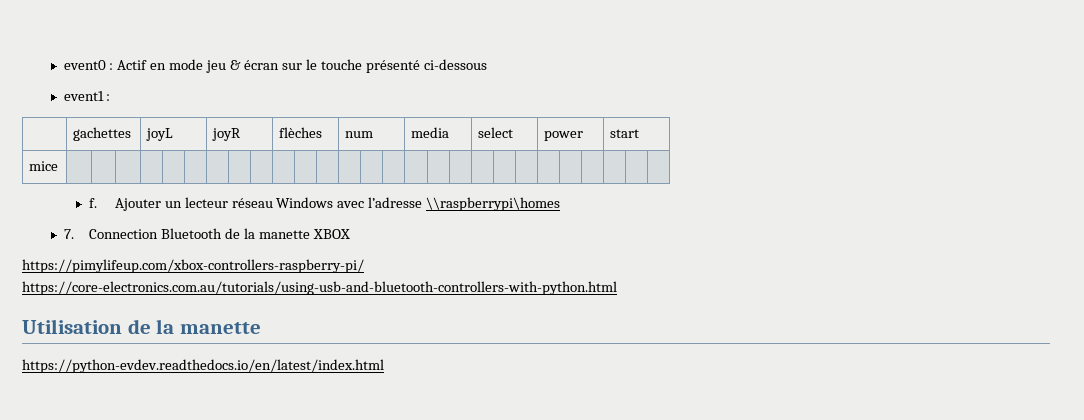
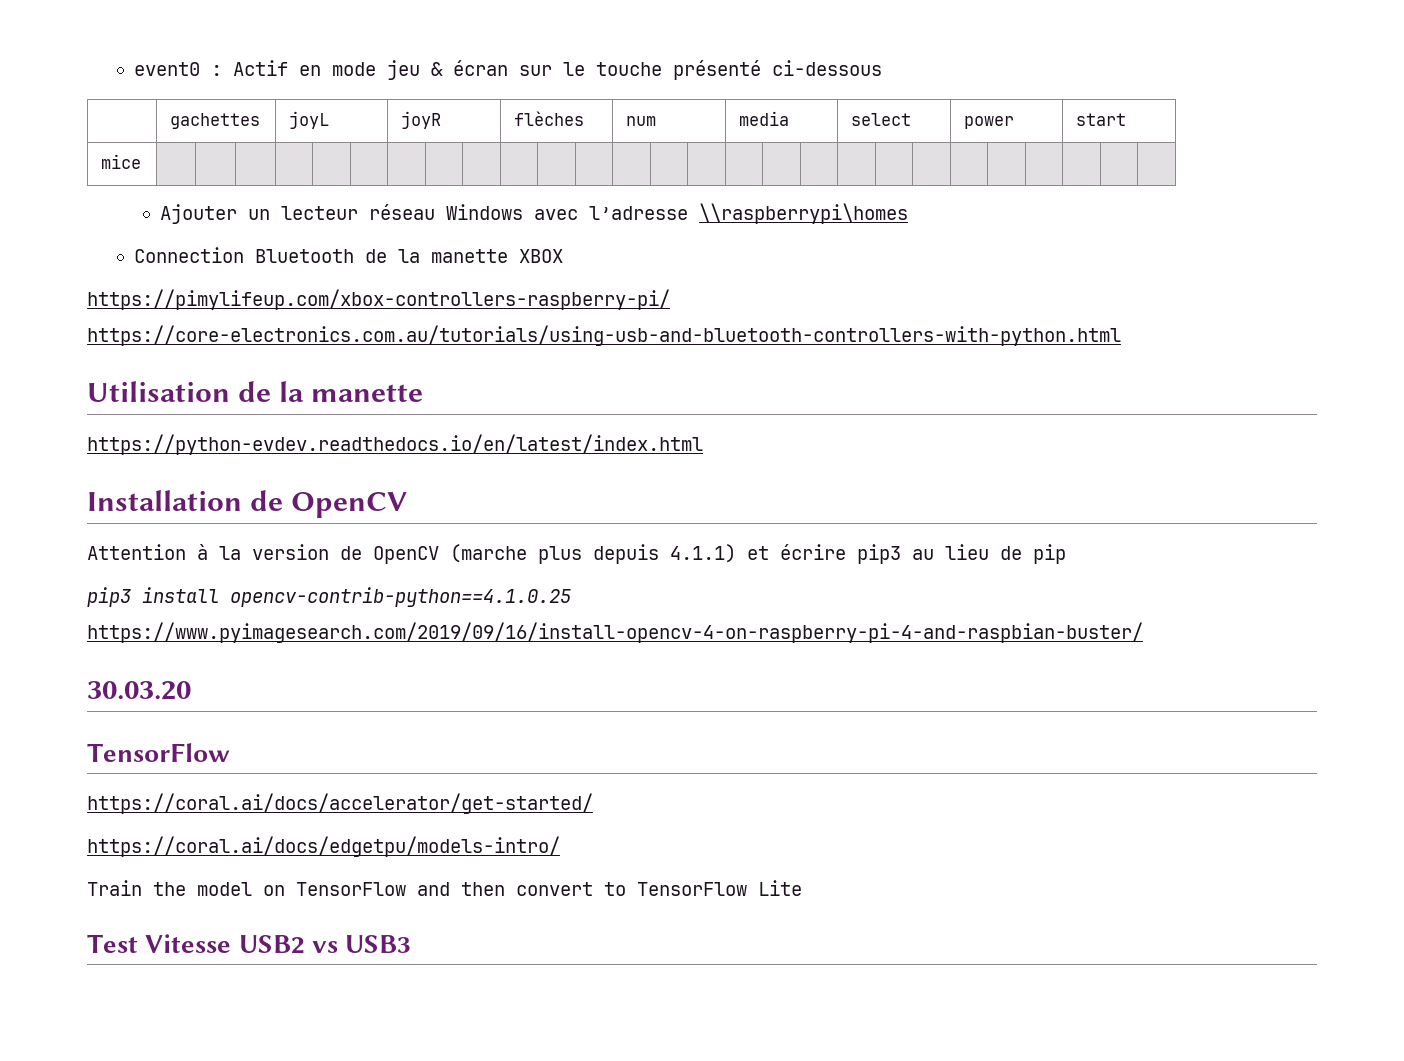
[63,91,111,101] // event1 : -> (882, 68) none
[89,198,98,208] f. -> (142, 161) none
[63,229,74,239] 7. -> (908, 213) none
(384, 366) none -> [87,490,408,518] [87,544,1066,564] [87,587,571,607] [87,622,1143,643] [87,681,191,700] [87,743,230,762] [87,793,593,814] [87,836,560,857] [87,880,802,896] [87,934,412,954] // Installation de OpenCV // Attention à la version de OpenCV (marche plus depuis 4.1.1) et écrire pip3 au lieu de pip // pip3 install opencv-contrib-python==4.1.0.25 // https://www.pyimagesearch.com/2019/09/16/install-opencv-4-on-raspberry-pi-4-and-raspbian-buster/ // 30.03.20 // TensorFlow // https://coral.ai/docs/accelerator/get-started/ // https://coral.ai/docs/edgetpu/models-intro/ // Train the model on TensorFlow and then convert to TensorFlow Lite // Test Vitesse USB2 vs USB3

